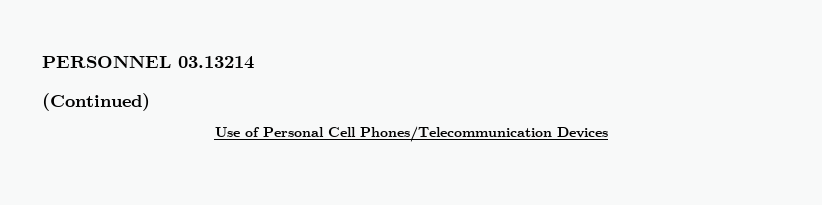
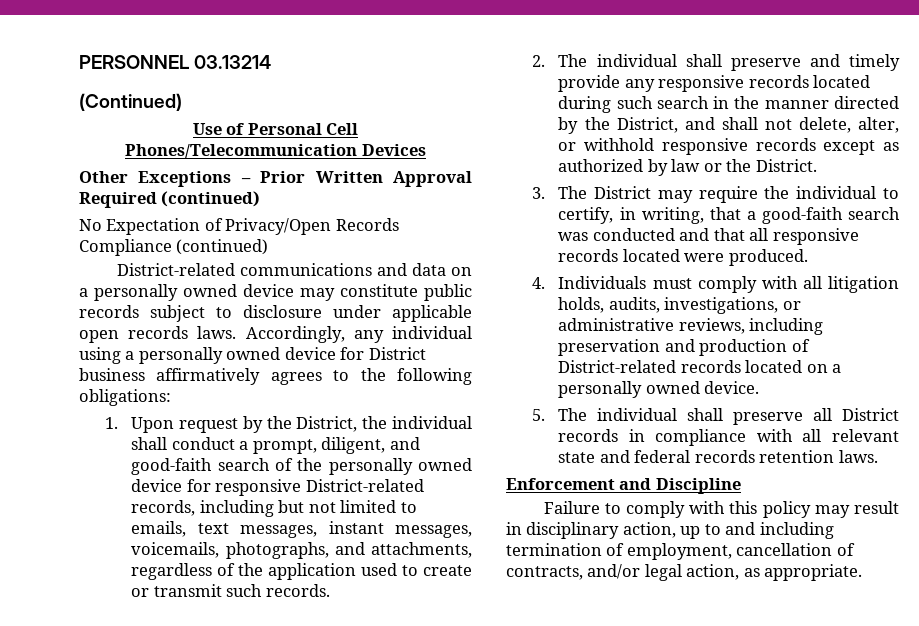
(608, 132) none -> [79,171,472,187] [79,191,261,208] [79,218,399,235] [79,239,269,256] [116,263,473,276] [79,284,472,301] [79,305,472,322] [79,326,472,343] [79,347,426,364] [79,368,472,385] [79,389,171,406] [105,416,472,433] [131,437,420,454] [131,458,473,475] [131,479,424,496] [131,500,417,517] [131,521,473,538] [131,542,472,559] [131,563,472,580] [131,584,330,597] [532,54,900,71] [558,75,871,92] [558,96,899,113] [558,117,899,134] [558,138,899,155] [558,159,817,176] [532,186,899,203] [558,207,900,224] [558,228,859,245] [558,249,808,266] [532,276,899,293] [558,297,801,314] [558,318,824,335] [558,339,810,356] [558,360,842,373] [558,381,760,398] [532,408,899,425] [558,429,899,446] [558,450,878,463] [506,478,741,494] [543,501,899,518] [506,522,834,539] [506,543,855,560] [506,564,863,581] // Other Exceptions – Prior Written Approval Required (continued) // No Expectation of Privacy/Open Records Compliance (continued) // District-related communications and data on a personally owned device may constitute public records subject to disclosure under applicable open records laws. Accordingly, any individual using a personally owned device for District business affirmatively agrees to the following obligations: // 1. Upon request by the District, the individual shall conduct a prompt, diligent, and good-faith search of the personally owned device for responsive District-related records, including but not limited to emails, text messages, instant messages, voicemails, photographs, and attachments, regardless of the application used to create or transmit such records. // 2. The individual shall preserve and timely provide any responsive records located during such search in the manner directed by the District, and shall not delete, alter, or withhold responsive records except as authorized by law or the District. // 3. The District may require the individual to certify, in writing, that a good-faith search was conducted and that all responsive records located were produced. // 4. Individuals must comply with all litigation holds, audits, investigations, or administrative reviews, including preservation and production of District-related records located on a personally owned device. // 5. The individual shall preserve all District records in compliance with all relevant state and federal records retention laws. // Enforcement and Discipline // Failure to comply with this policy may result in disciplinary action, up to and including termination of employment, cancellation of contracts, and/or legal action, as appropriate.

